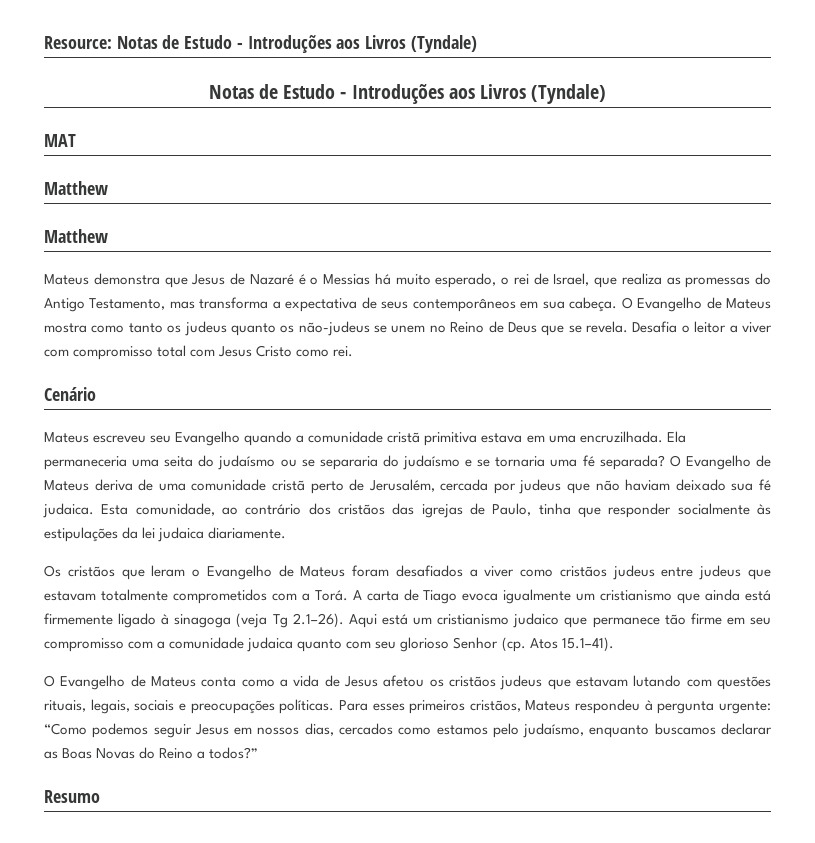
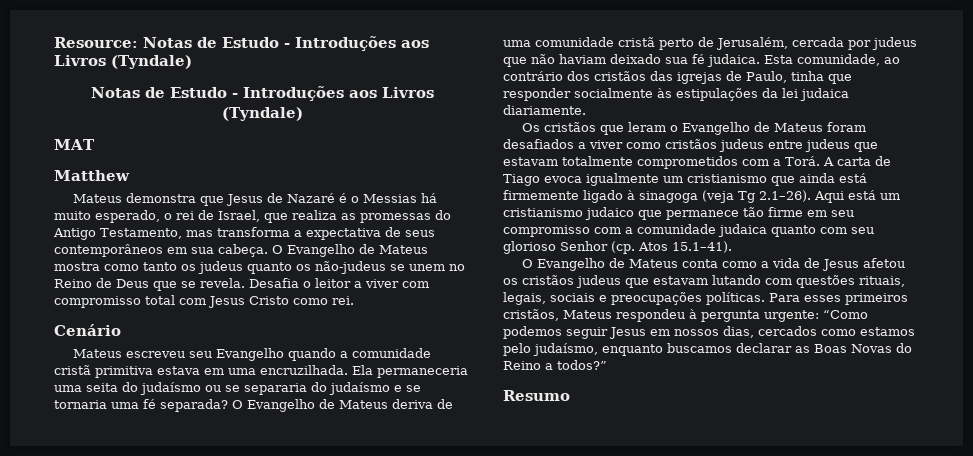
[44,229,108,243] // Matthew -> (130, 175) none

